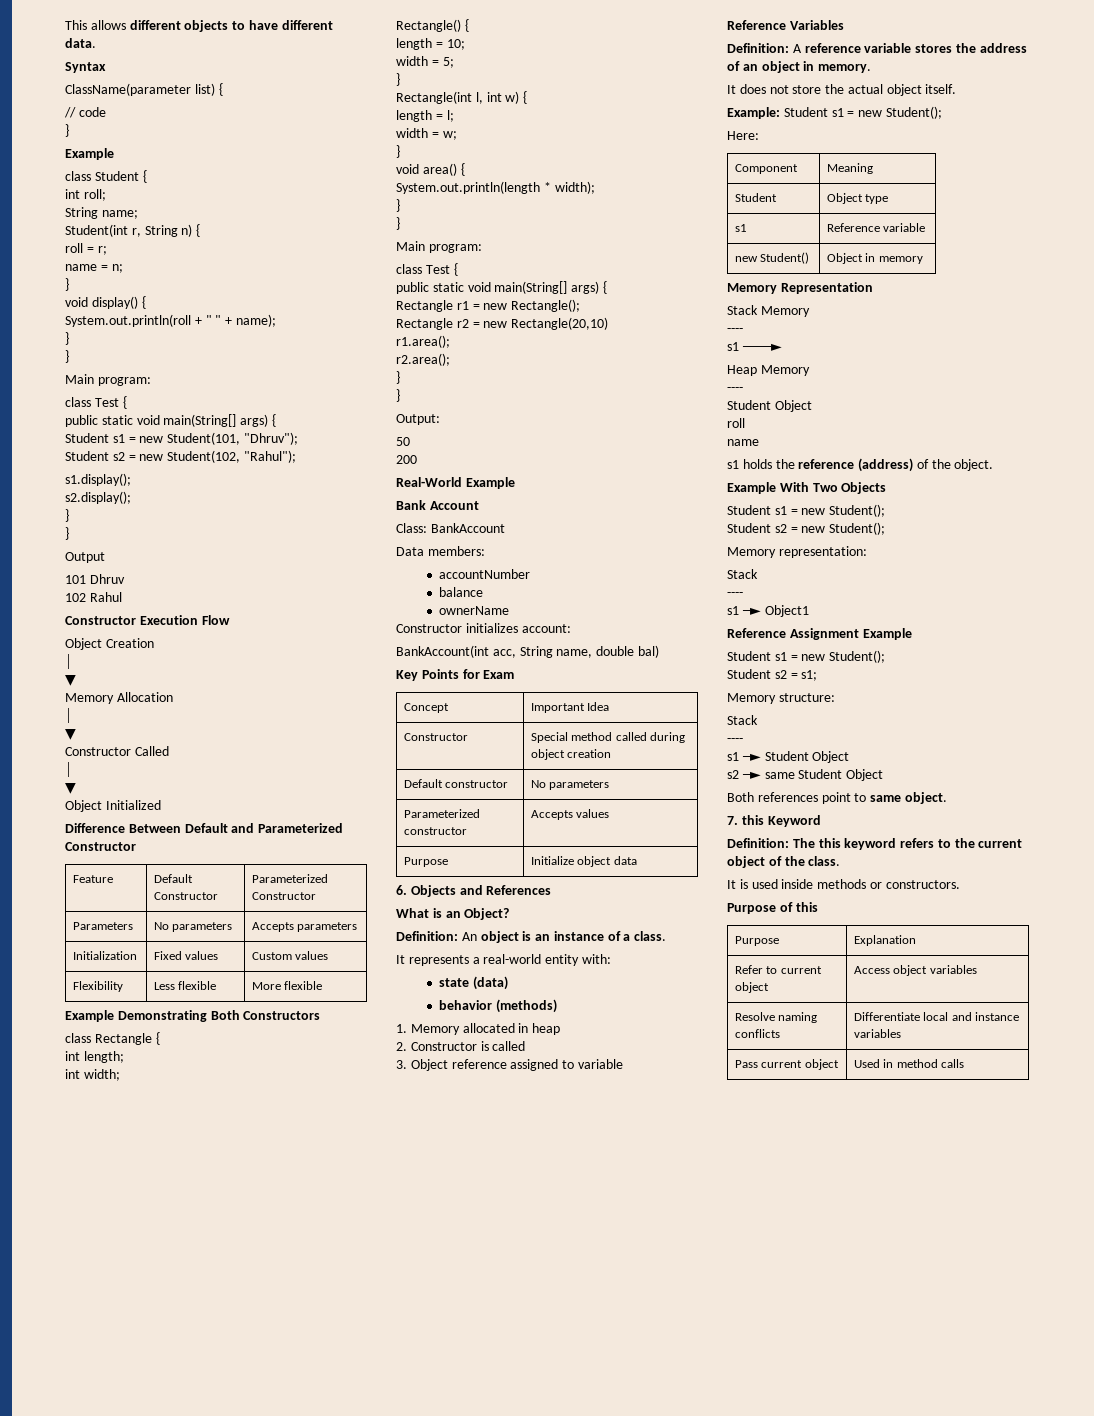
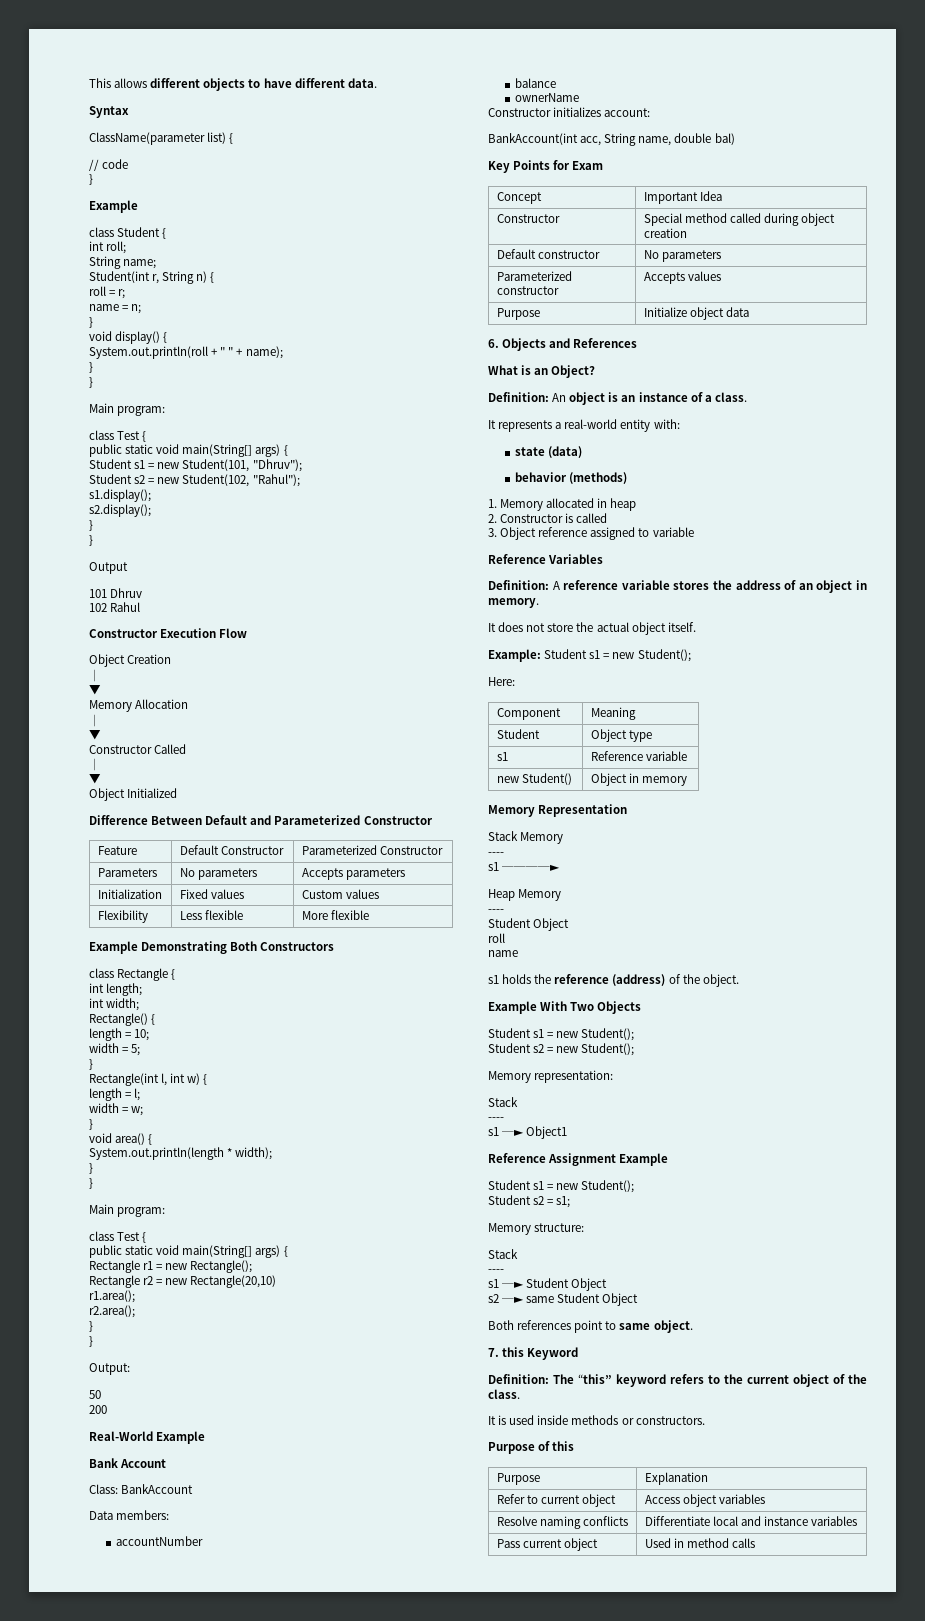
[818,838,841,848] this -> [578,1374,612,1384] “this”

